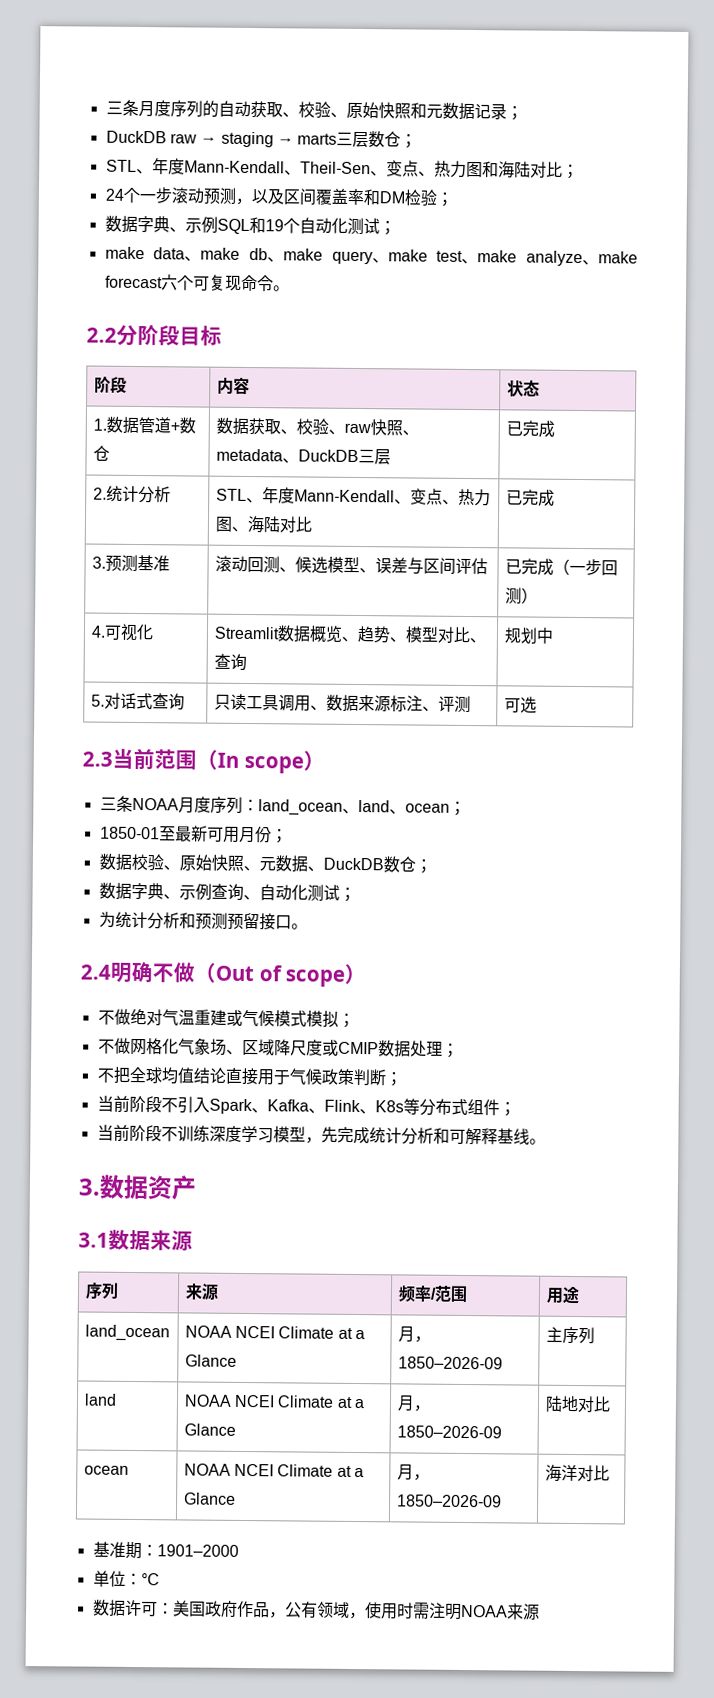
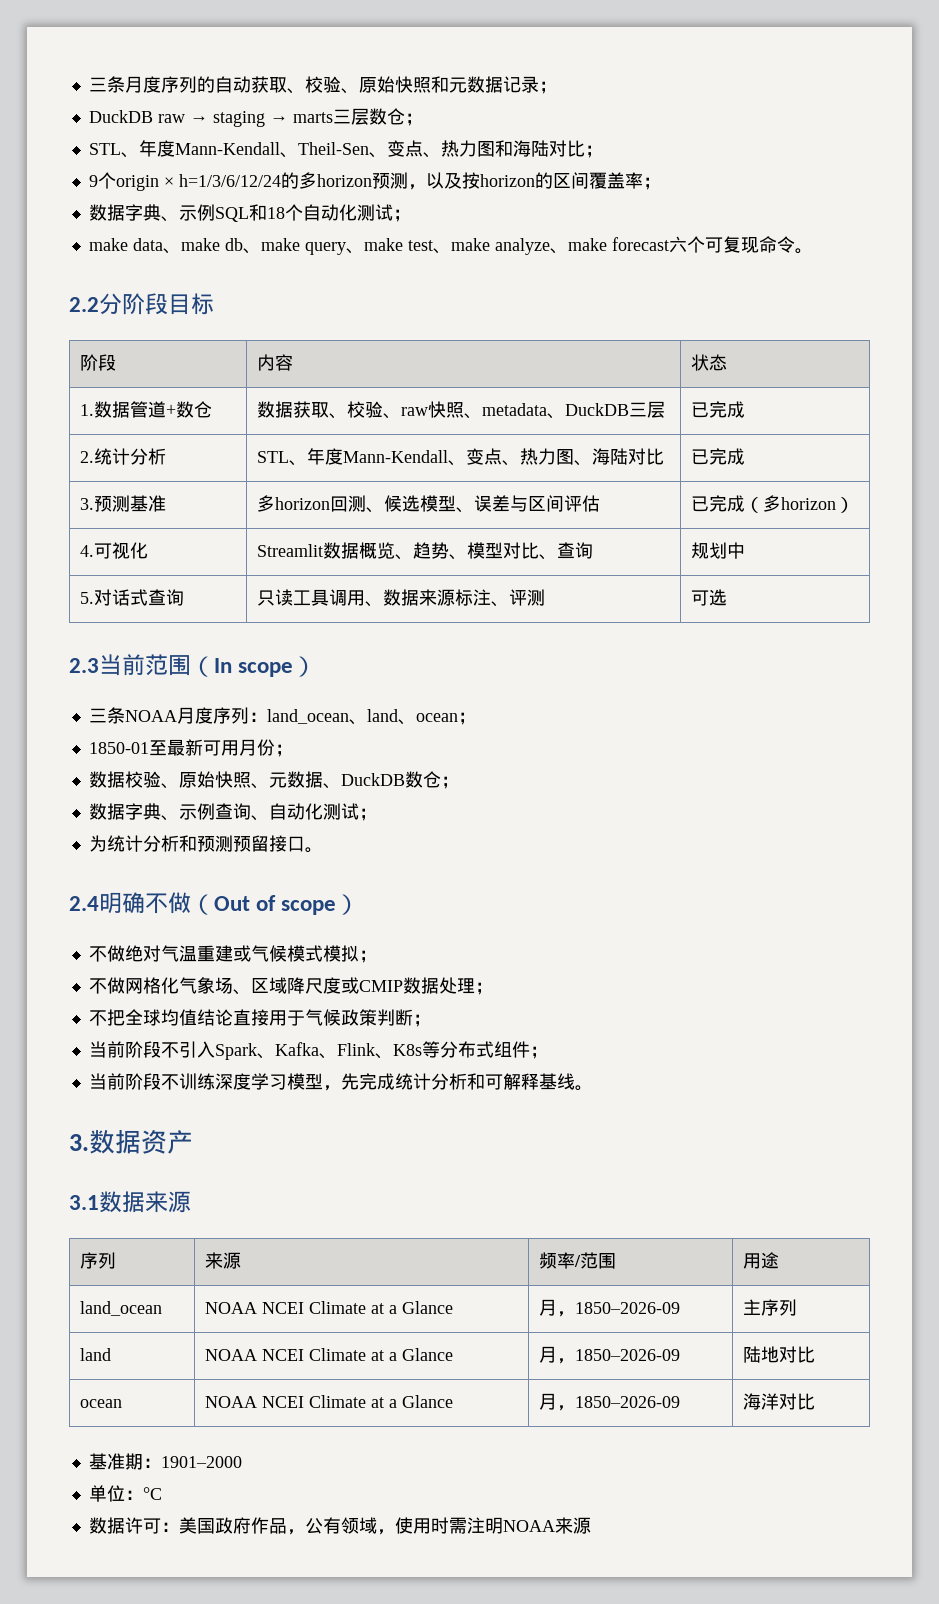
[104,187,204,204] 24个一步滚动 -> [88,172,372,191] 9个origin × h=1/3/6/12/24的多horizon
(284, 196) none -> [461,172,553,189] 按horizon的
[362,189,437,206] 和DM检验 -> (643, 180) none
[264,219,284,232] 19 -> [266,207,285,219] 18
[214,555,248,572] 滚动 -> [256,495,330,512] 多horizon
[568,559,618,576] [504,587,522,605] 一步回测 -> [762,495,836,512] 多horizon

